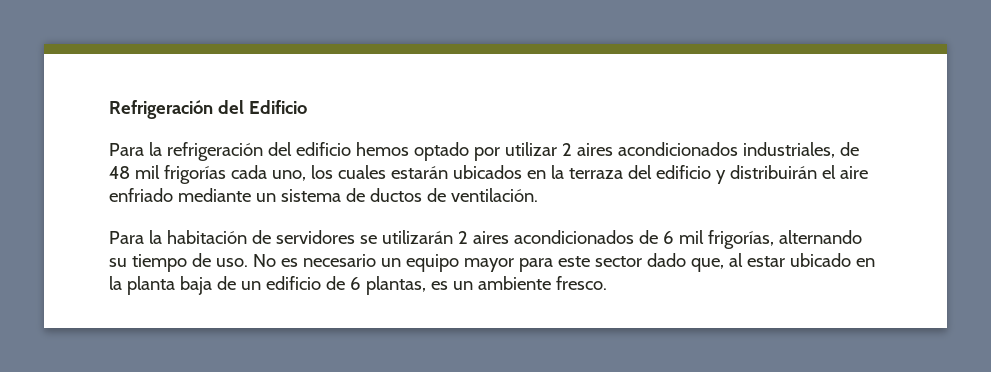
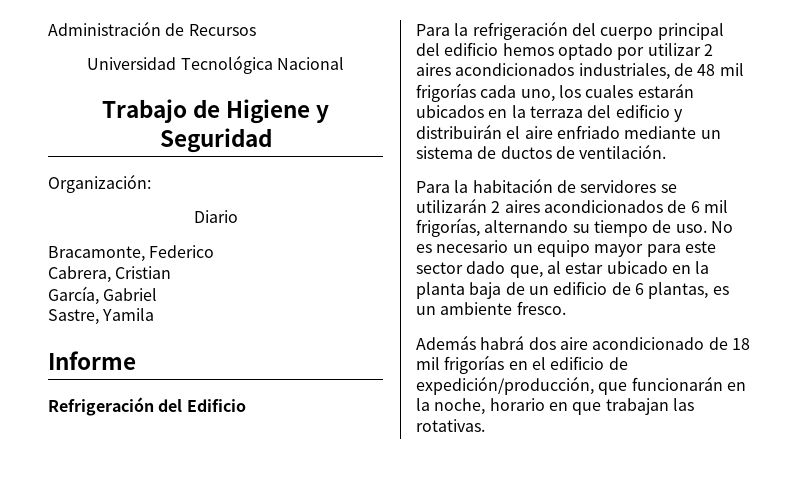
(109, 109) none -> [48,21,256,36] [87,55,344,74] [101,99,330,124] [159,128,272,153] [48,174,151,193] [193,210,238,223] [48,245,215,262] [48,266,172,283] [48,286,158,305] [48,308,155,325] [48,351,136,370] Administración de Recursos // Universidad Tecnológica Nacional // Trabajo de Higiene y Seguridad // Organización: // Diario // Bracamonte, Federico // Cabrera, Cristian // García, Gabriel // Sastre, Yamila // Informe //
(292, 149) none -> [600,23,724,40] [416,43,440,56] cuerpo principal del
(607, 283) none -> [416,335,750,350] [416,355,628,374] [416,376,746,395] [416,398,694,415] [416,419,485,432] // Además habrá dos aire acondicionado de 18 mil frigorías en el edificio de expedición/producción, que funcionarán en la noche, horario en que trabajan las rotativas.

